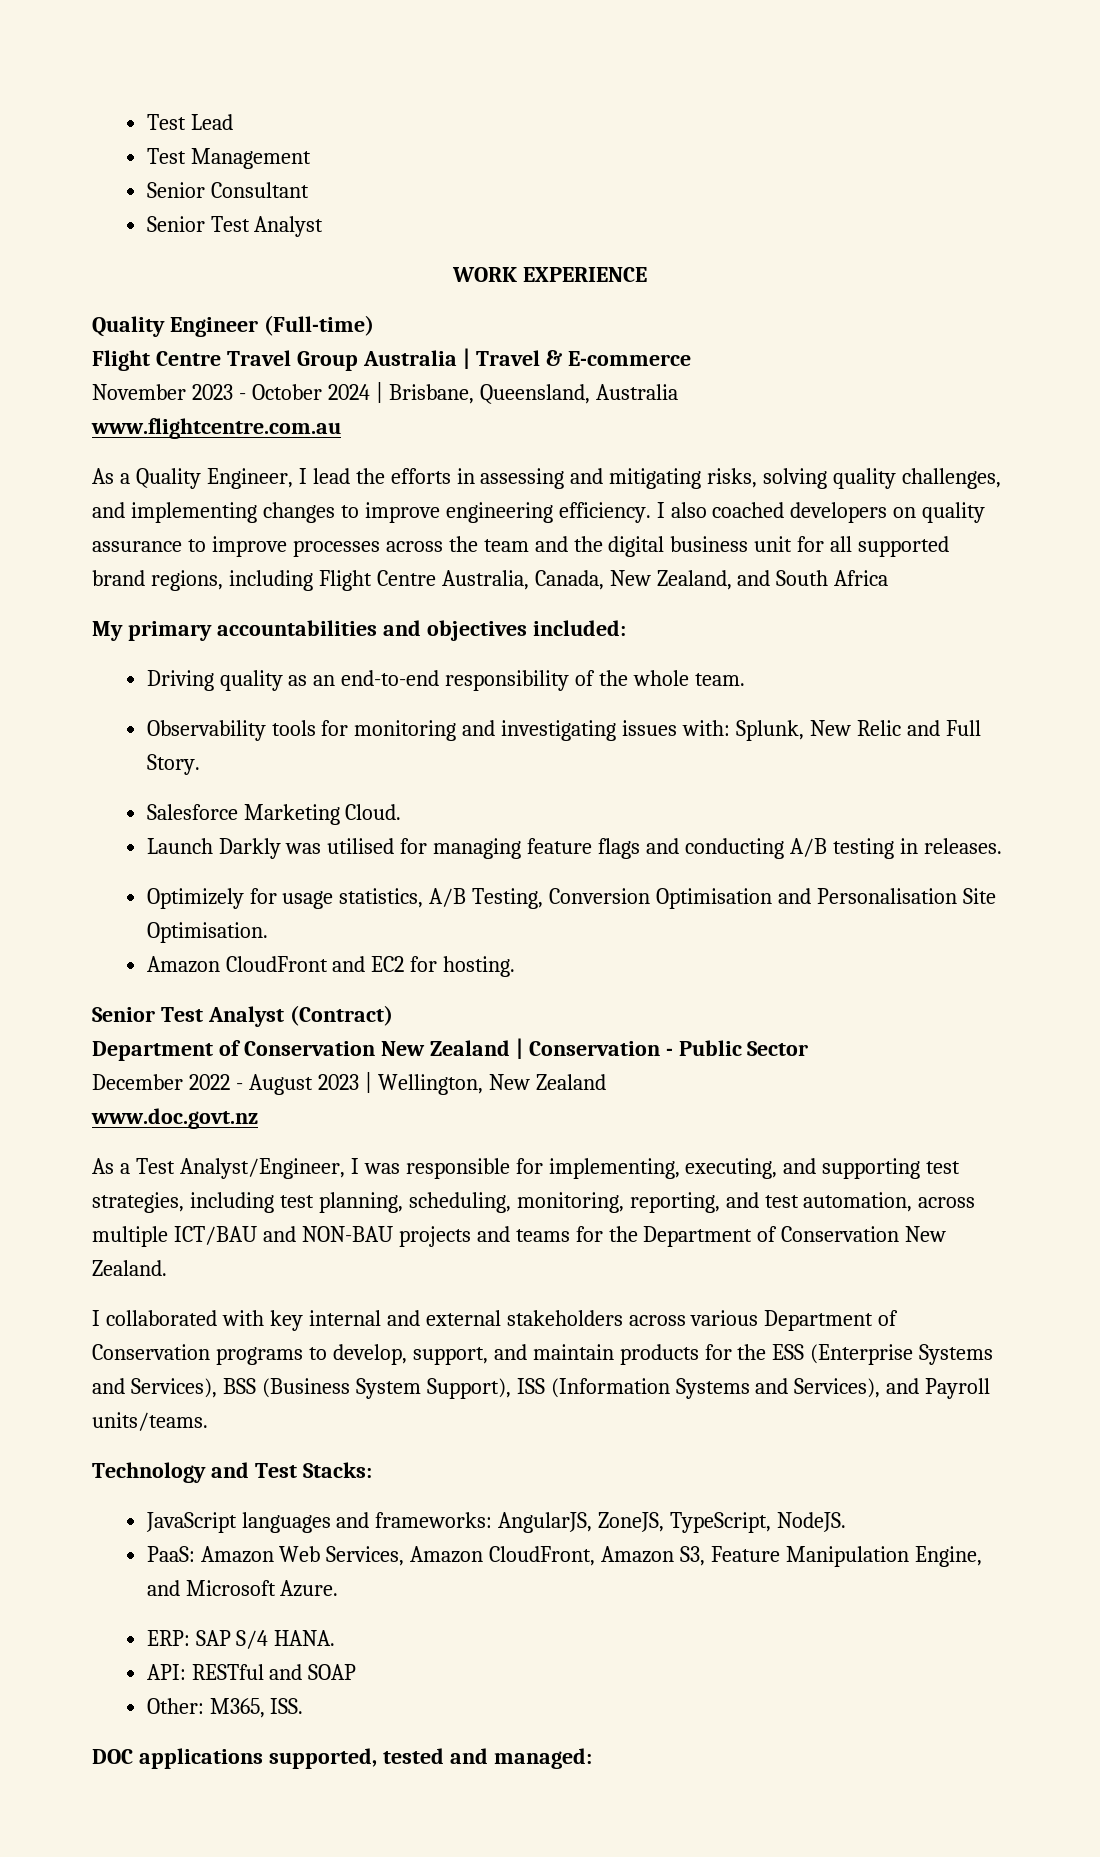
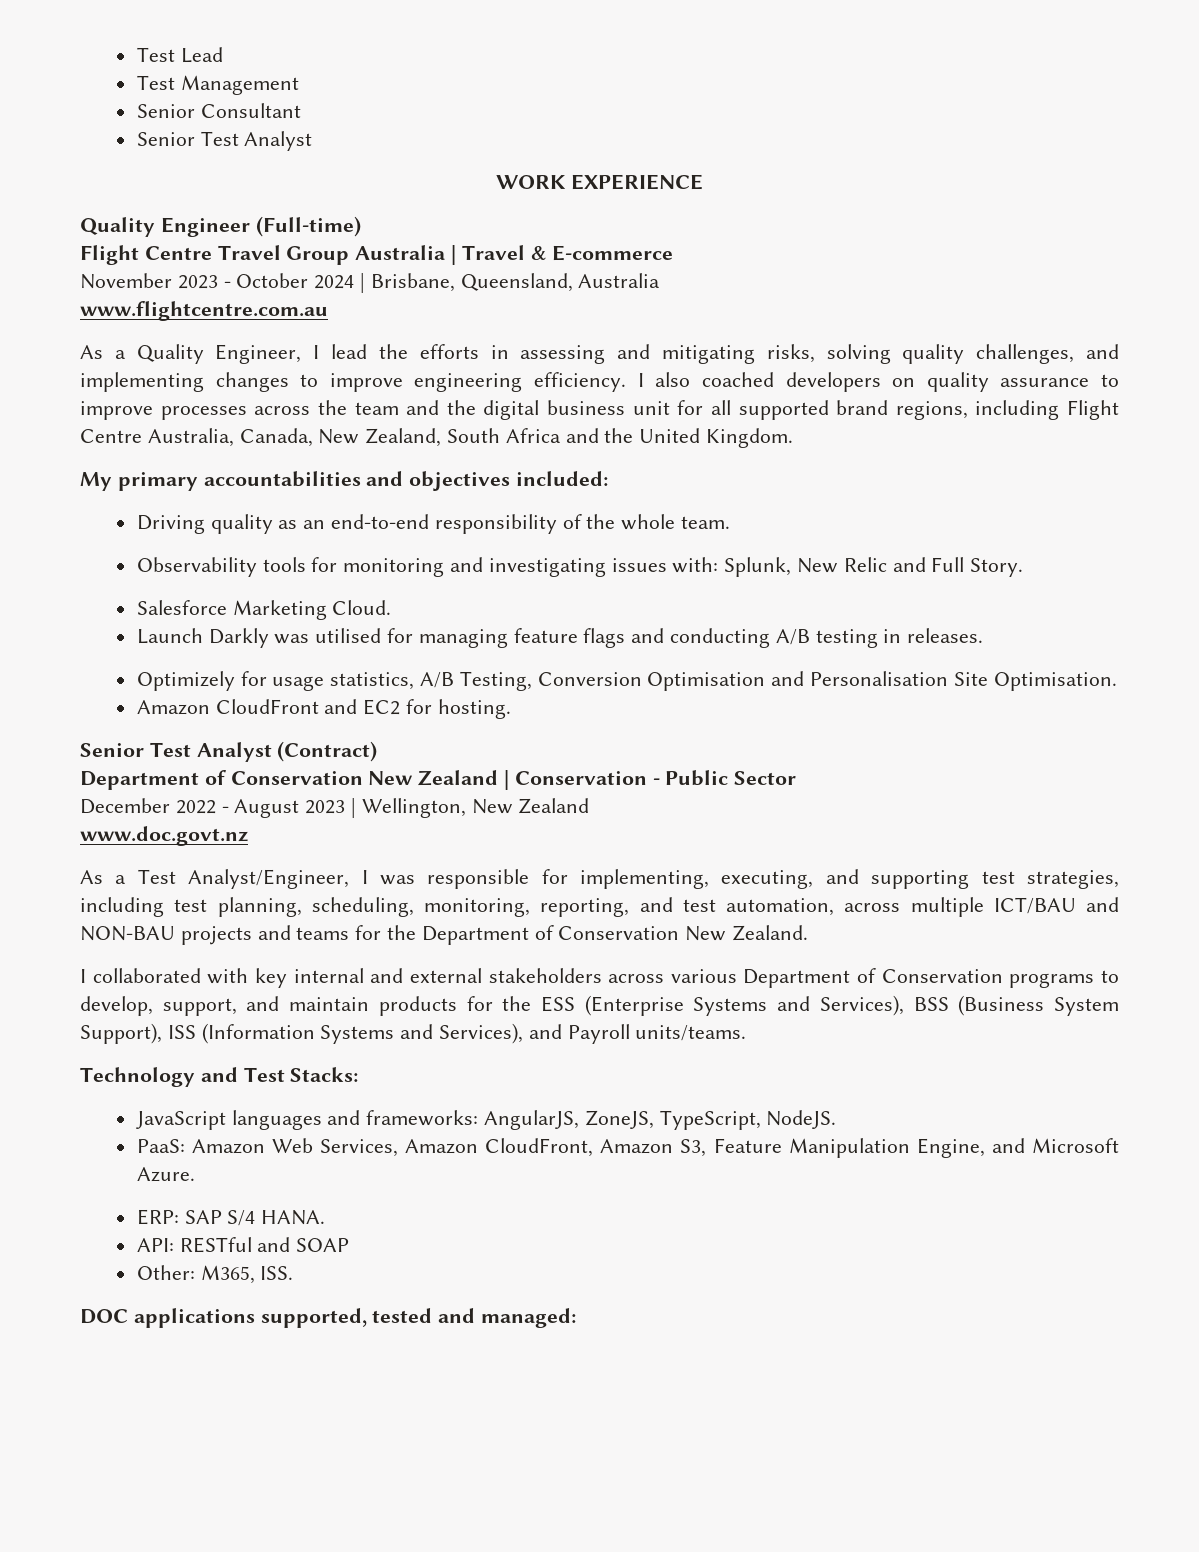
[737,570,771,586] and -> (442, 437) none
(889, 578) none -> [565,428,794,448] and the United Kingdom.

